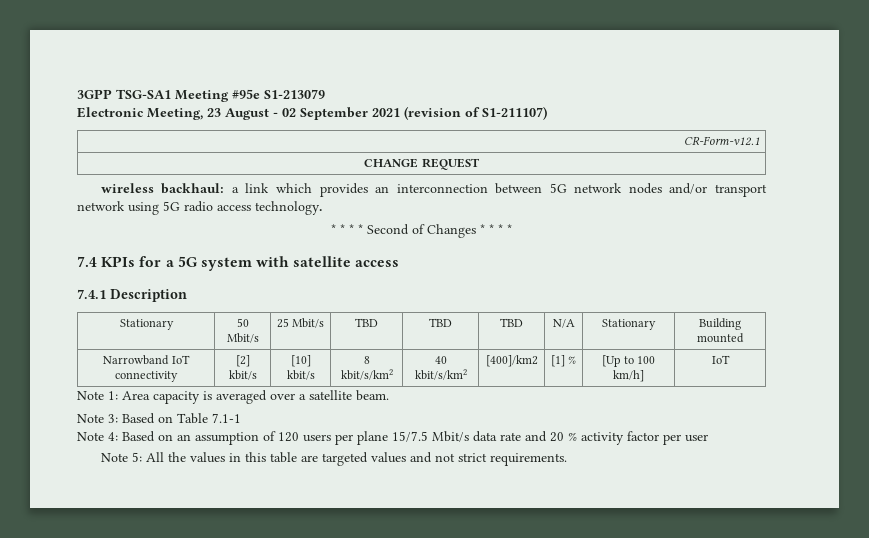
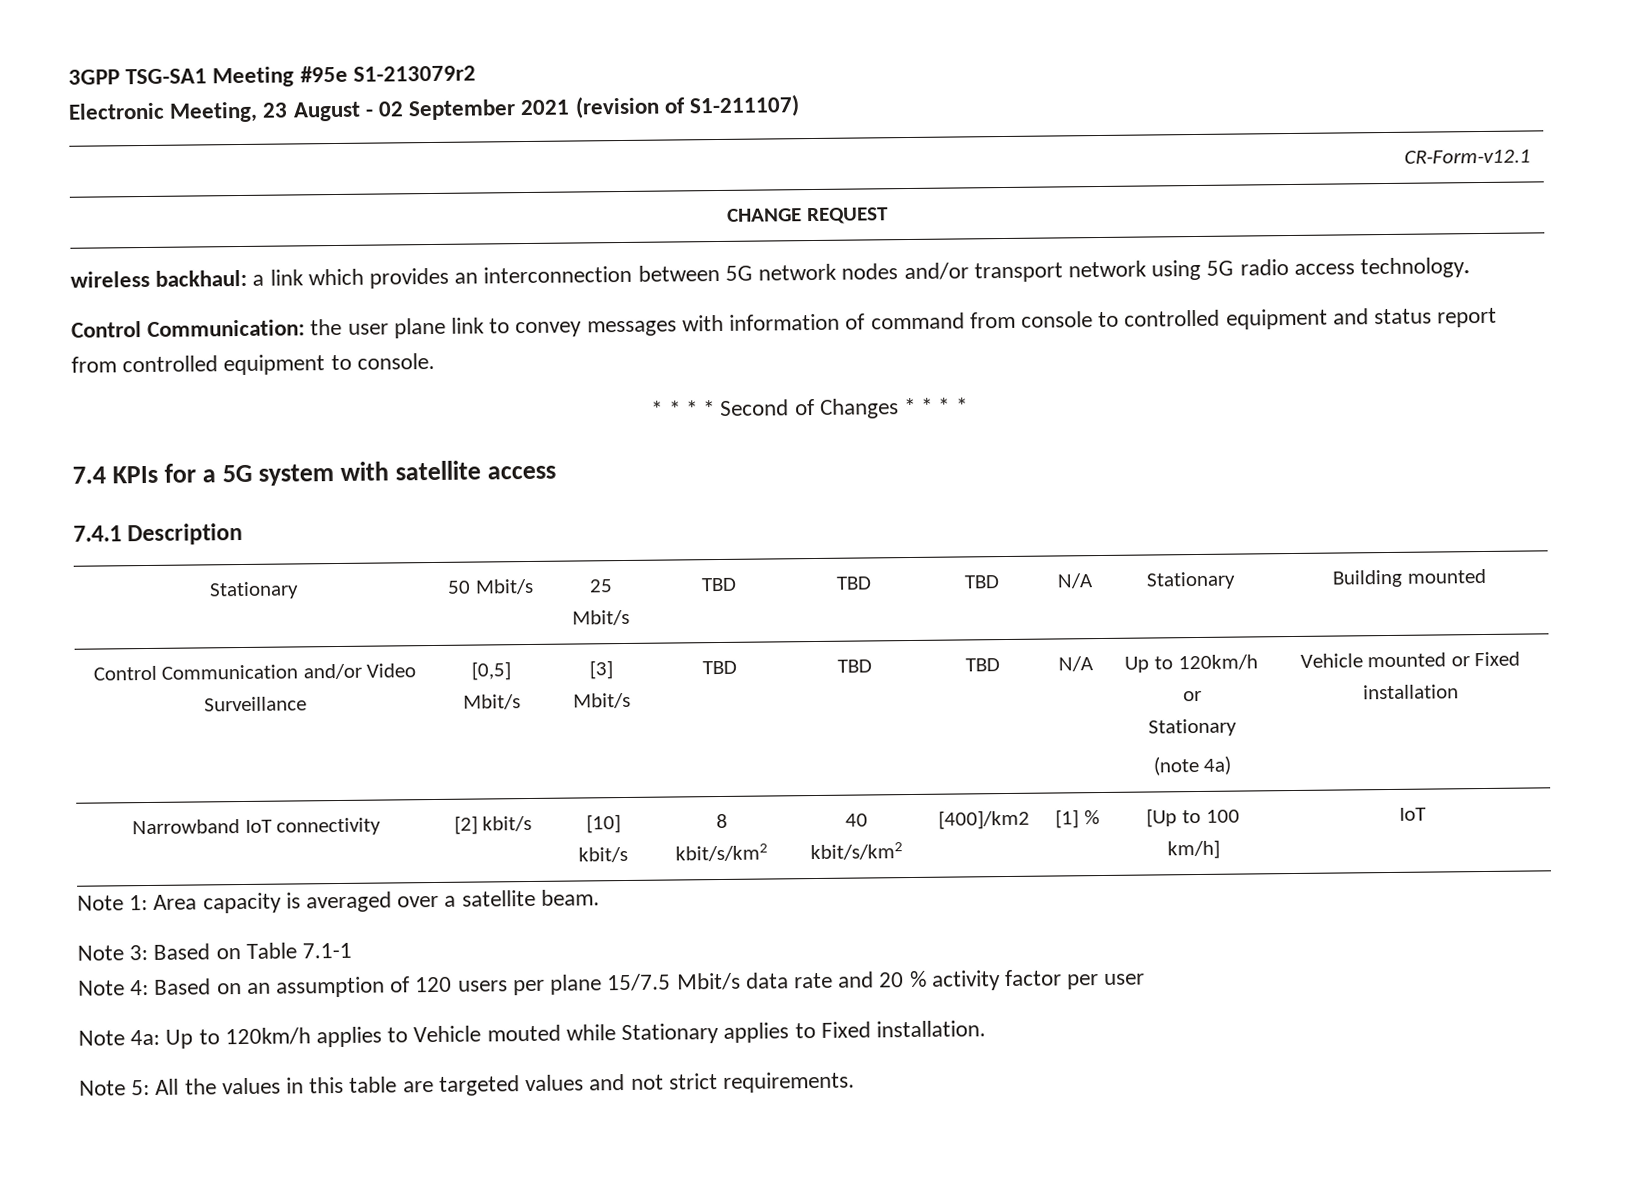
[264,89,325,99] S1-213079 -> [352,65,476,82] S1-213079r2
(322, 208) none -> [71,307,1498,339] [71,352,435,376] // Control Communication: the user plane link to convey messages with information of command from console to controlled equipment and status report from controlled equipment to console.
(744, 338) none -> [92,663,417,681] [204,696,307,712] [471,661,512,681] [463,694,521,710] [589,660,613,680] [573,692,631,709] [702,660,737,675] [836,659,872,673] [964,658,1000,672] [1058,656,1094,672] [1124,654,1258,673] [1182,690,1202,702] [1147,718,1237,737] [1152,755,1232,776] [1299,651,1521,668] [1363,684,1459,700] // Control Communication and/or Video Surveillance | [0,5] Mbit/s | [3] Mbit/s | TBD | TBD | TBD | N/A | Up to 120km/h or // Stationary // (note 4a) | Vehicle mounted or Fixed installation
(708, 438) none -> [78,1020,986,1049] // Note 4a: Up to 120km/h applies to Vehicle mouted while Stationary applies to Fixed installation.

